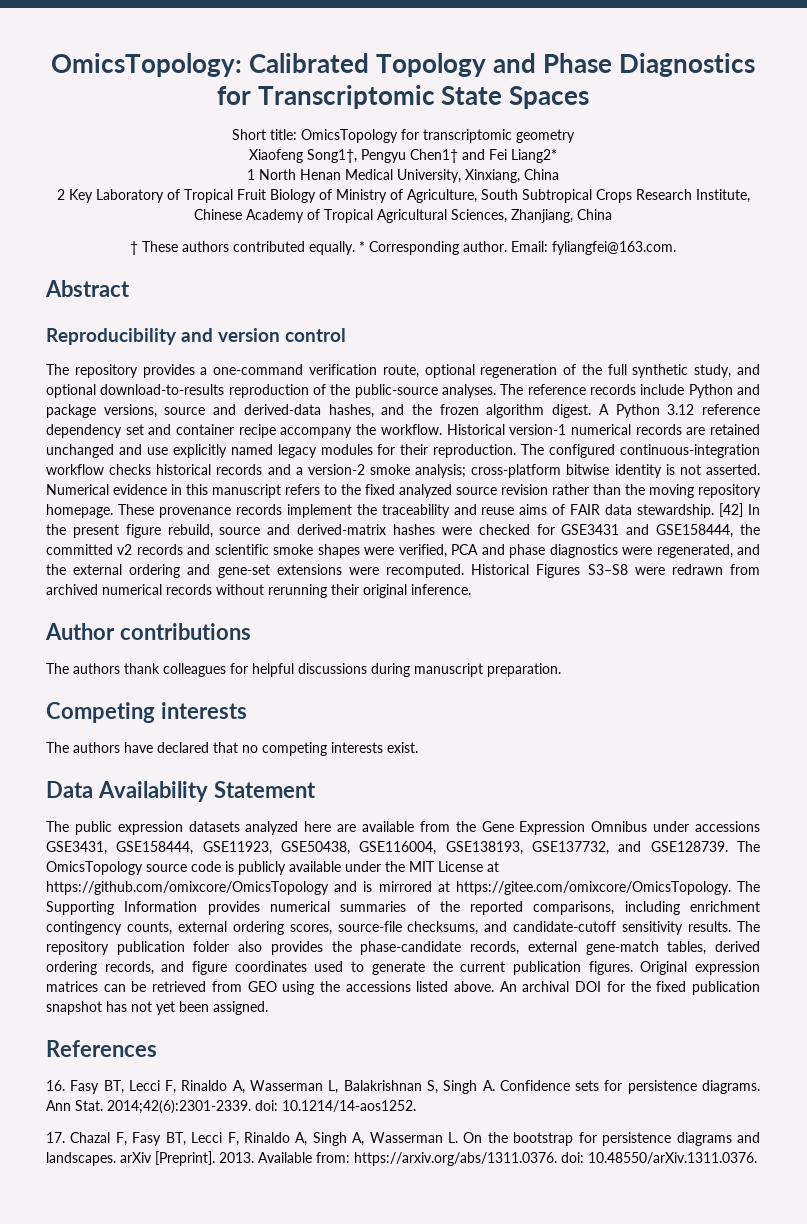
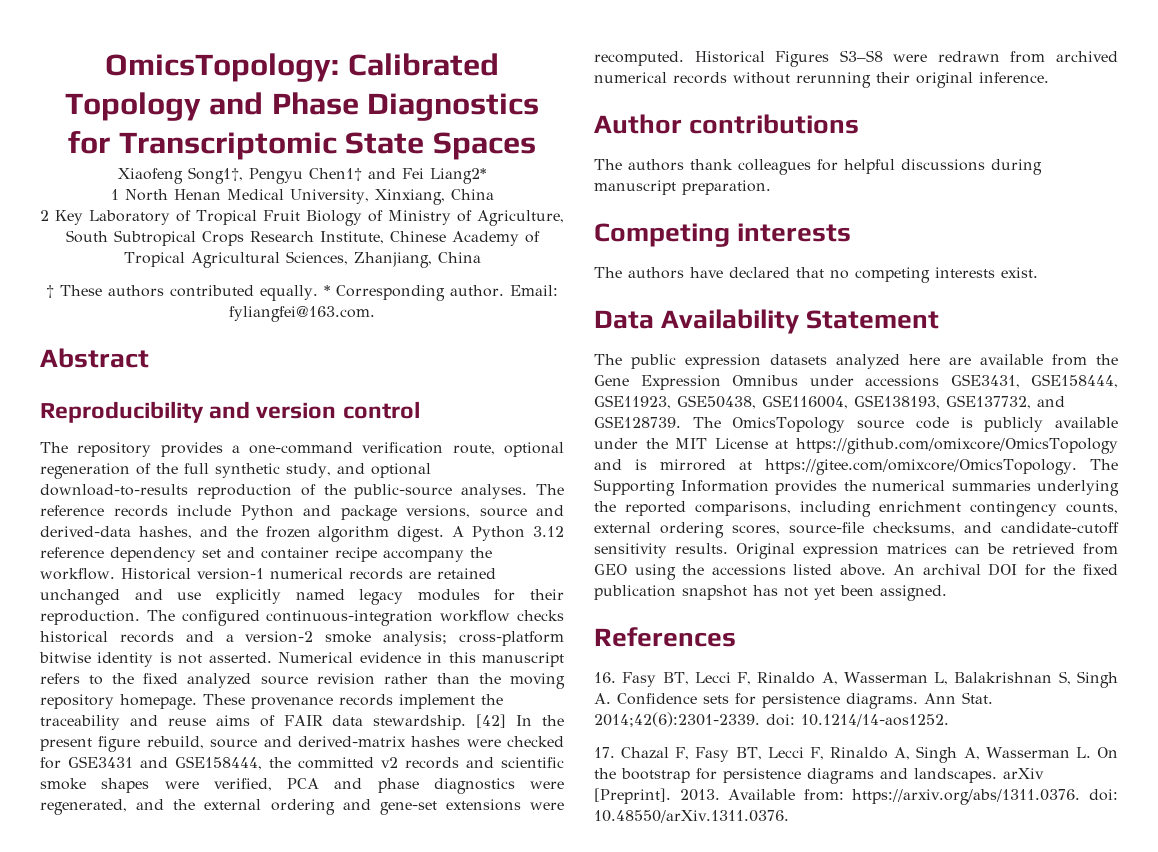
[232,129,575,143] // Short title: OmicsTopology for transcriptomic geometry -> (536, 146) none
(260, 908) none -> [843,480,866,491] the
[416,901,430,912] of -> [1037,480,1119,496] underlying
[737,921,760,932] [46,941,761,955] [46,961,633,975] The repository publication folder also provides the phase-candidate records, external gene-match tables, derived ordering records, and figure coordinates used to generate the current publication figures. -> (728, 548) none

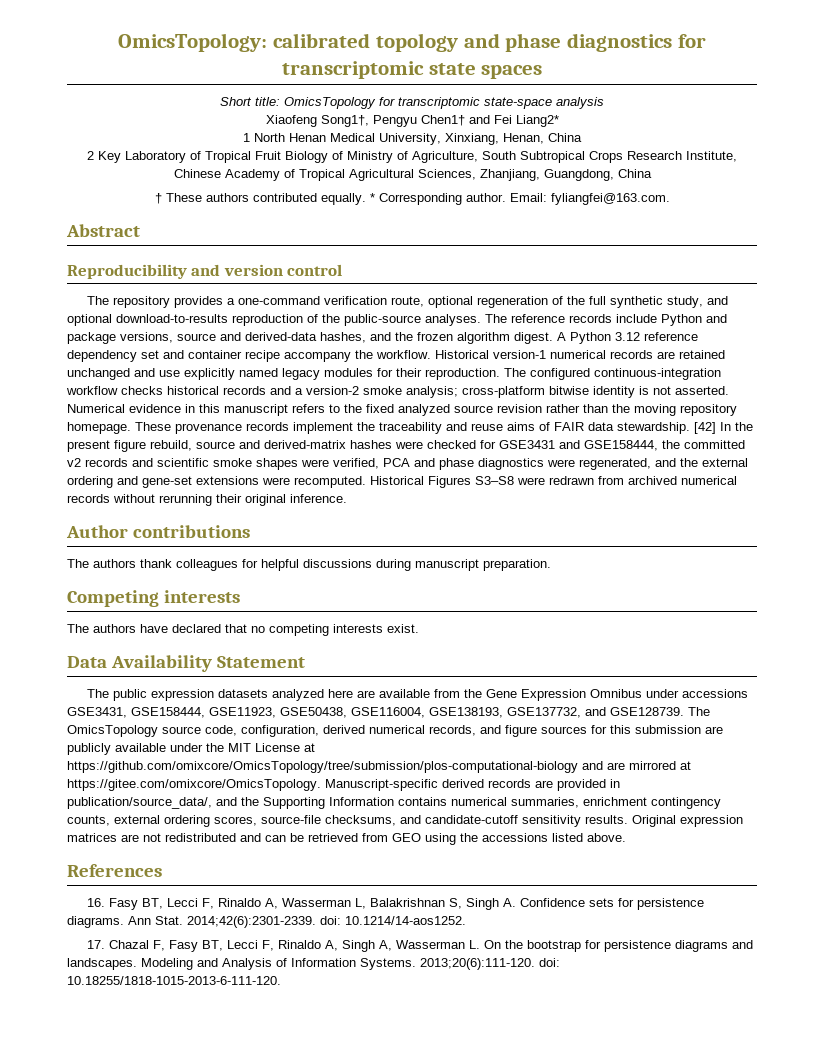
[347,53,499,76] [64,92,540,121] [68,131,536,160] Calibrated Topology and Phase Diagnostics for Transcriptomic State Spaces -> [273,33,706,52] [281,61,543,79] [220,97,604,109] calibrated topology and phase diagnostics for transcriptomic state spaces // Short title: OmicsTopology for transcriptomic state-space analysis
(445, 197) none -> [503,133,544,144] Henan,
(432, 260) none -> [543,169,614,181] Guangdong,
[915,417,973,429] code is -> [205,725,723,737] code, configuration, derived numerical records, and figure sources for this submission are
[796,438,1119,454] [594,459,1118,475] [594,479,1119,496] [594,501,871,517] https://github.com/omixcore/OmicsTopology and is mirrored at https://gitee.com/omixcore/OmicsTopology. The Supporting Information provides the numerical summaries underlying the reported comparisons, including -> [67,761,691,773] [67,779,620,791] [67,797,579,809] https://github.com/omixcore/OmicsTopology/tree/submission/plos-computational-biology and are mirrored at https://gitee.com/omixcore/OmicsTopology. Manuscript-specific derived records are provided in publication/source_data/, and the Supporting Information contains numerical summaries,
(947, 548) none -> [121,833,261,842] are not redistributed and
[893,563,1118,576] [594,585,947,601] An archival DOI for the fixed publication snapshot has not yet been assigned. -> (626, 837) none
[1003,768,1044,779] [594,788,1118,805] [594,810,789,823] arXiv [Preprint]. 2013. Available from: https://arxiv.org/abs/1311.0376. doi: 10.48550/arXiv.1311.0376. -> [141,958,560,970] [67,976,281,985] Modeling and Analysis of Information Systems. 2013;20(6):111-120. doi: 10.18255/1818-1015-2013-6-111-120.

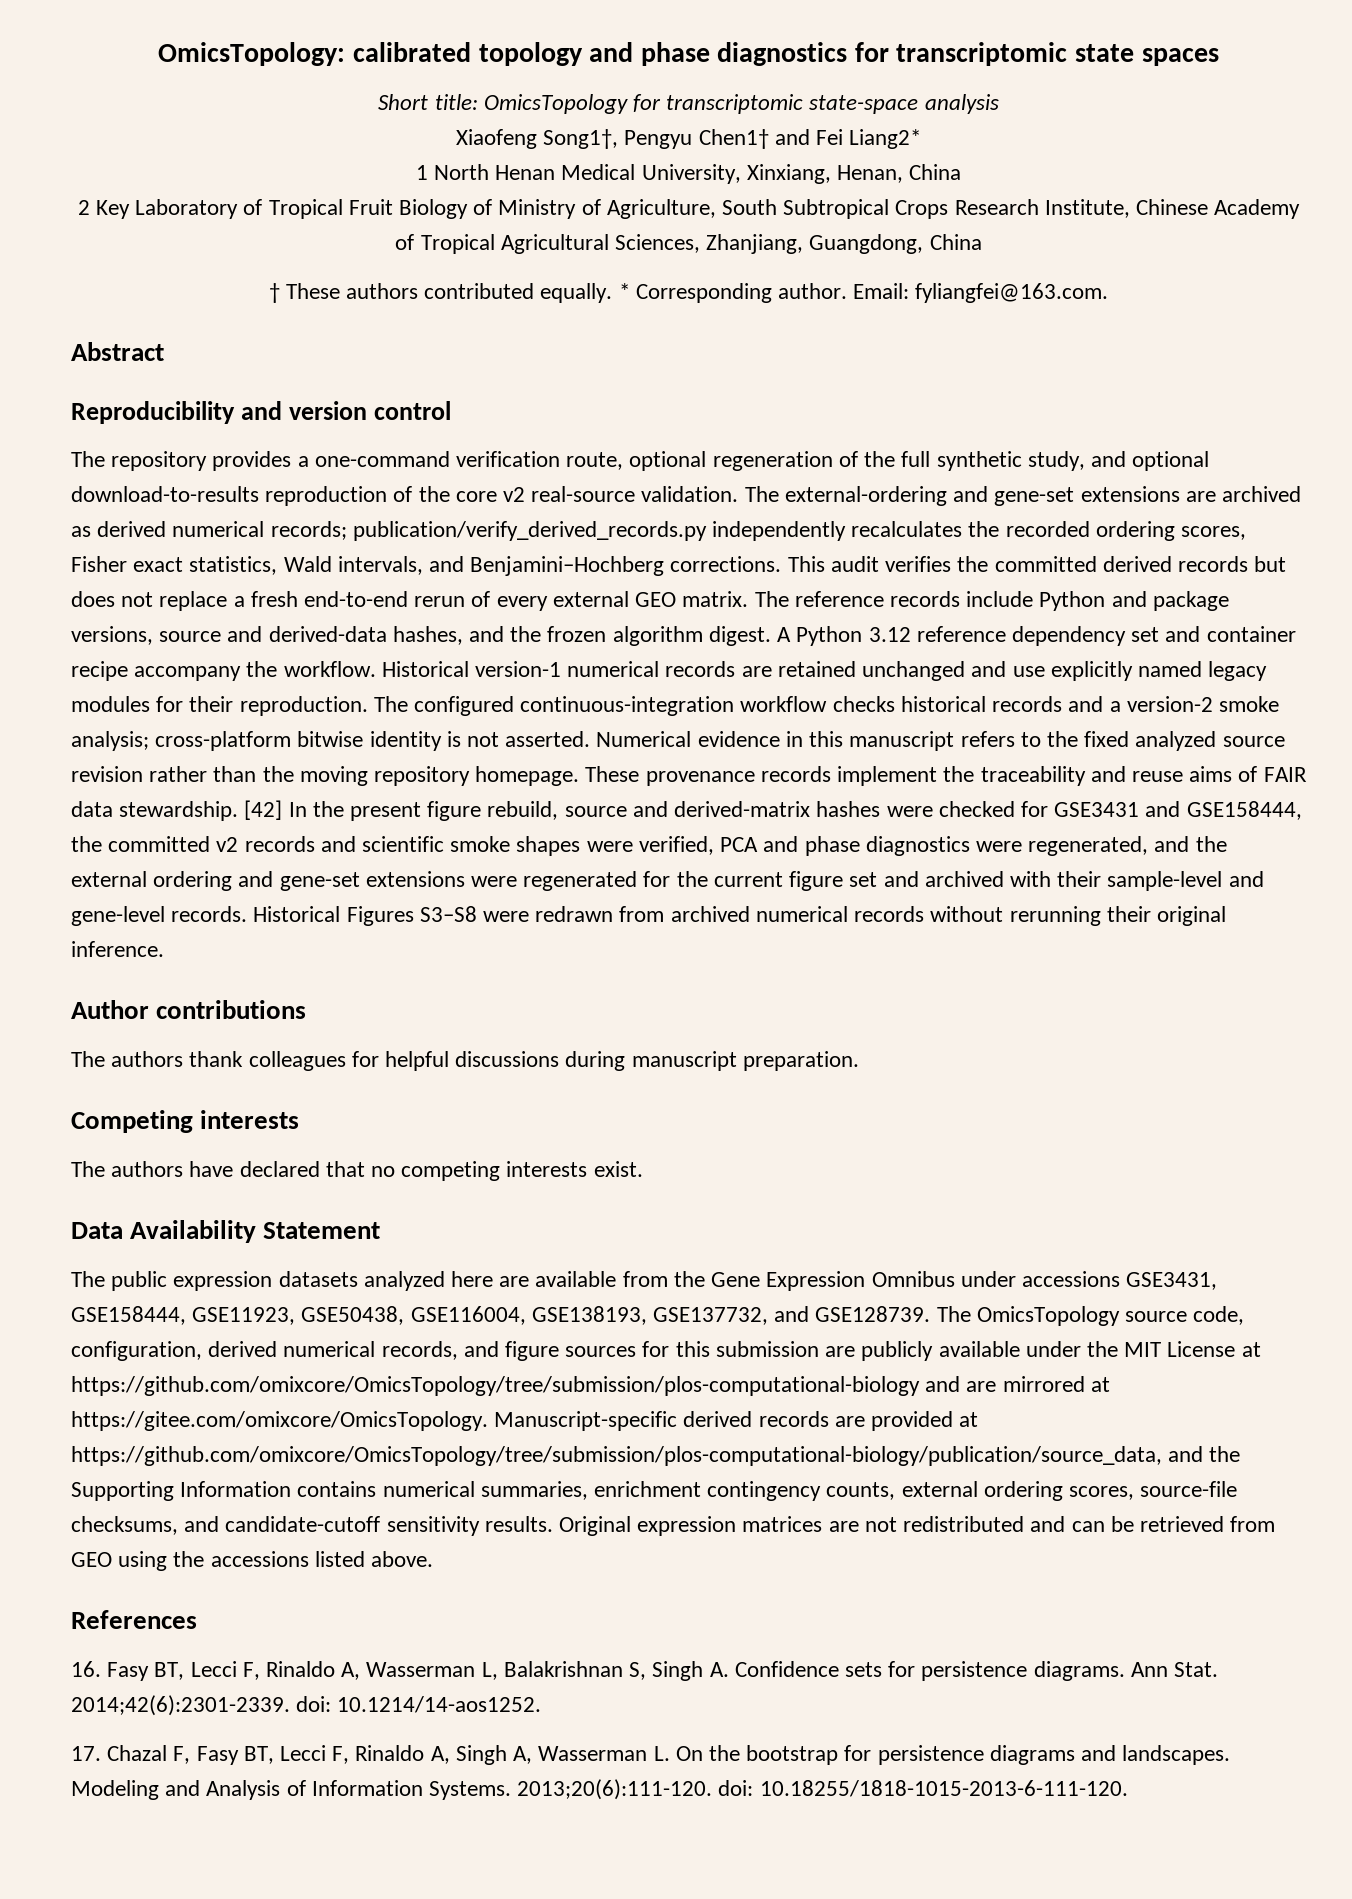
[344,314,481,326] public-source analyses. -> [455,486,1301,506] [71,521,1247,541] [71,556,1287,576] [71,591,749,611] core v2 real-source validation. The external-ordering and gene-set extensions are archived as derived numerical records; publication/verify_derived_records.py independently recalculates the recorded ordering scores, Fisher exact statistics, Wald intervals, and Benjamini–Hochberg corrections. This audit verifies the committed derived records but does not replace a fresh end-to-end rerun of every external GEO matrix.
[294,476,366,488] recomputed. -> [523,871,1264,891] [71,906,248,926] regenerated for the current figure set and archived with their sample-level and gene-level records.
[610,779,620,788] [67,797,212,809] in publication/source_data/, -> [959,1412,979,1427] [71,1446,1162,1466] at https://github.com/omixcore/OmicsTopology/tree/submission/plos-computational-biology/publication/source_data,

